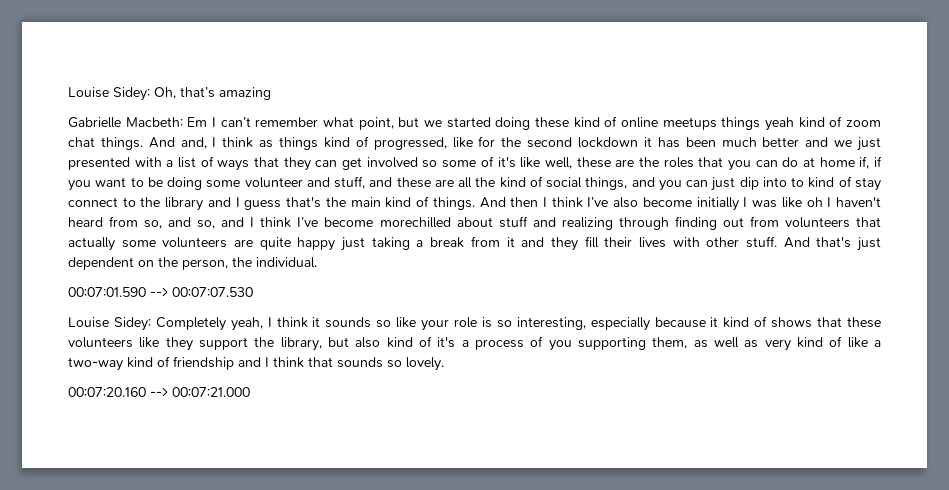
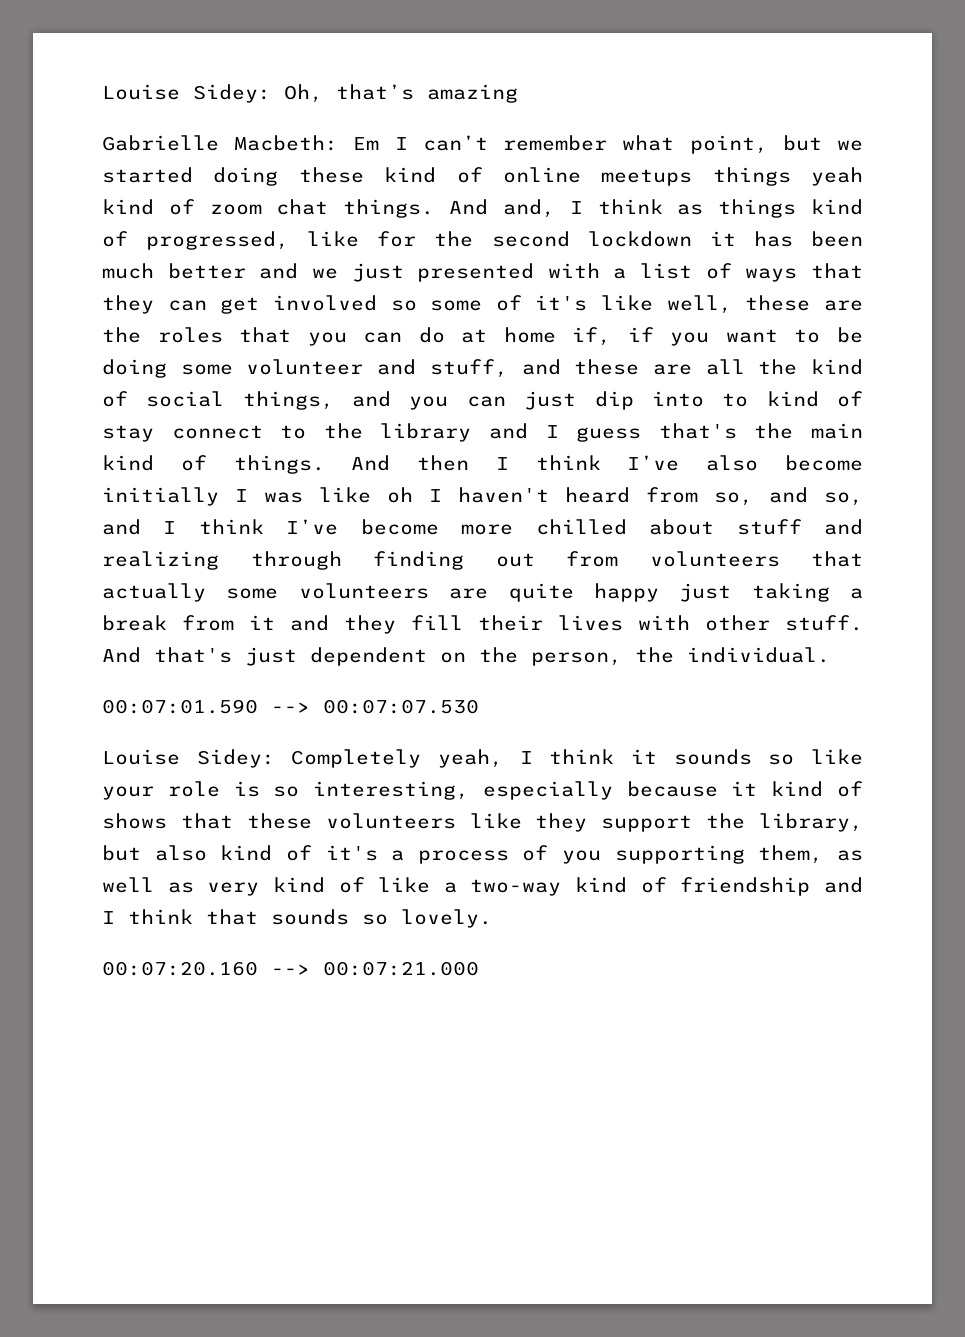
[379,217,451,228] morechilled -> [461,519,627,535] more chilled

